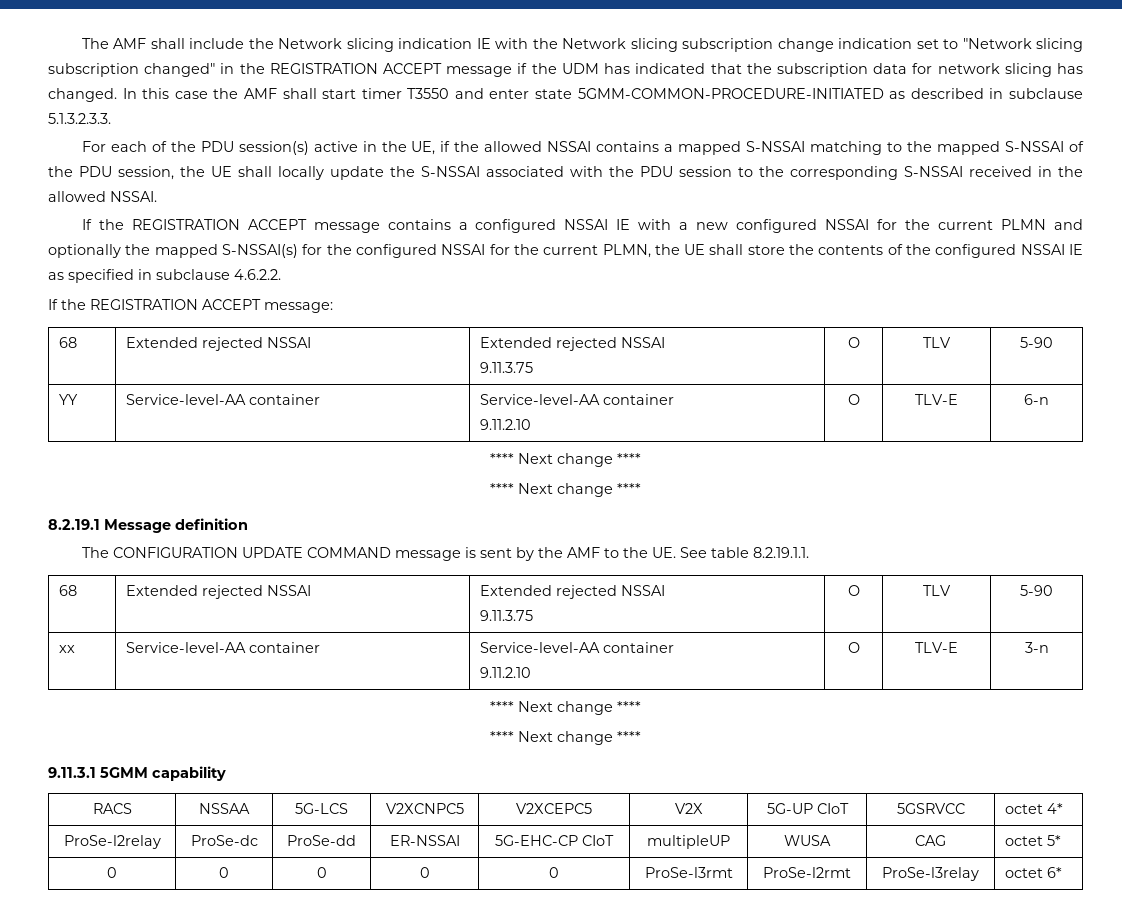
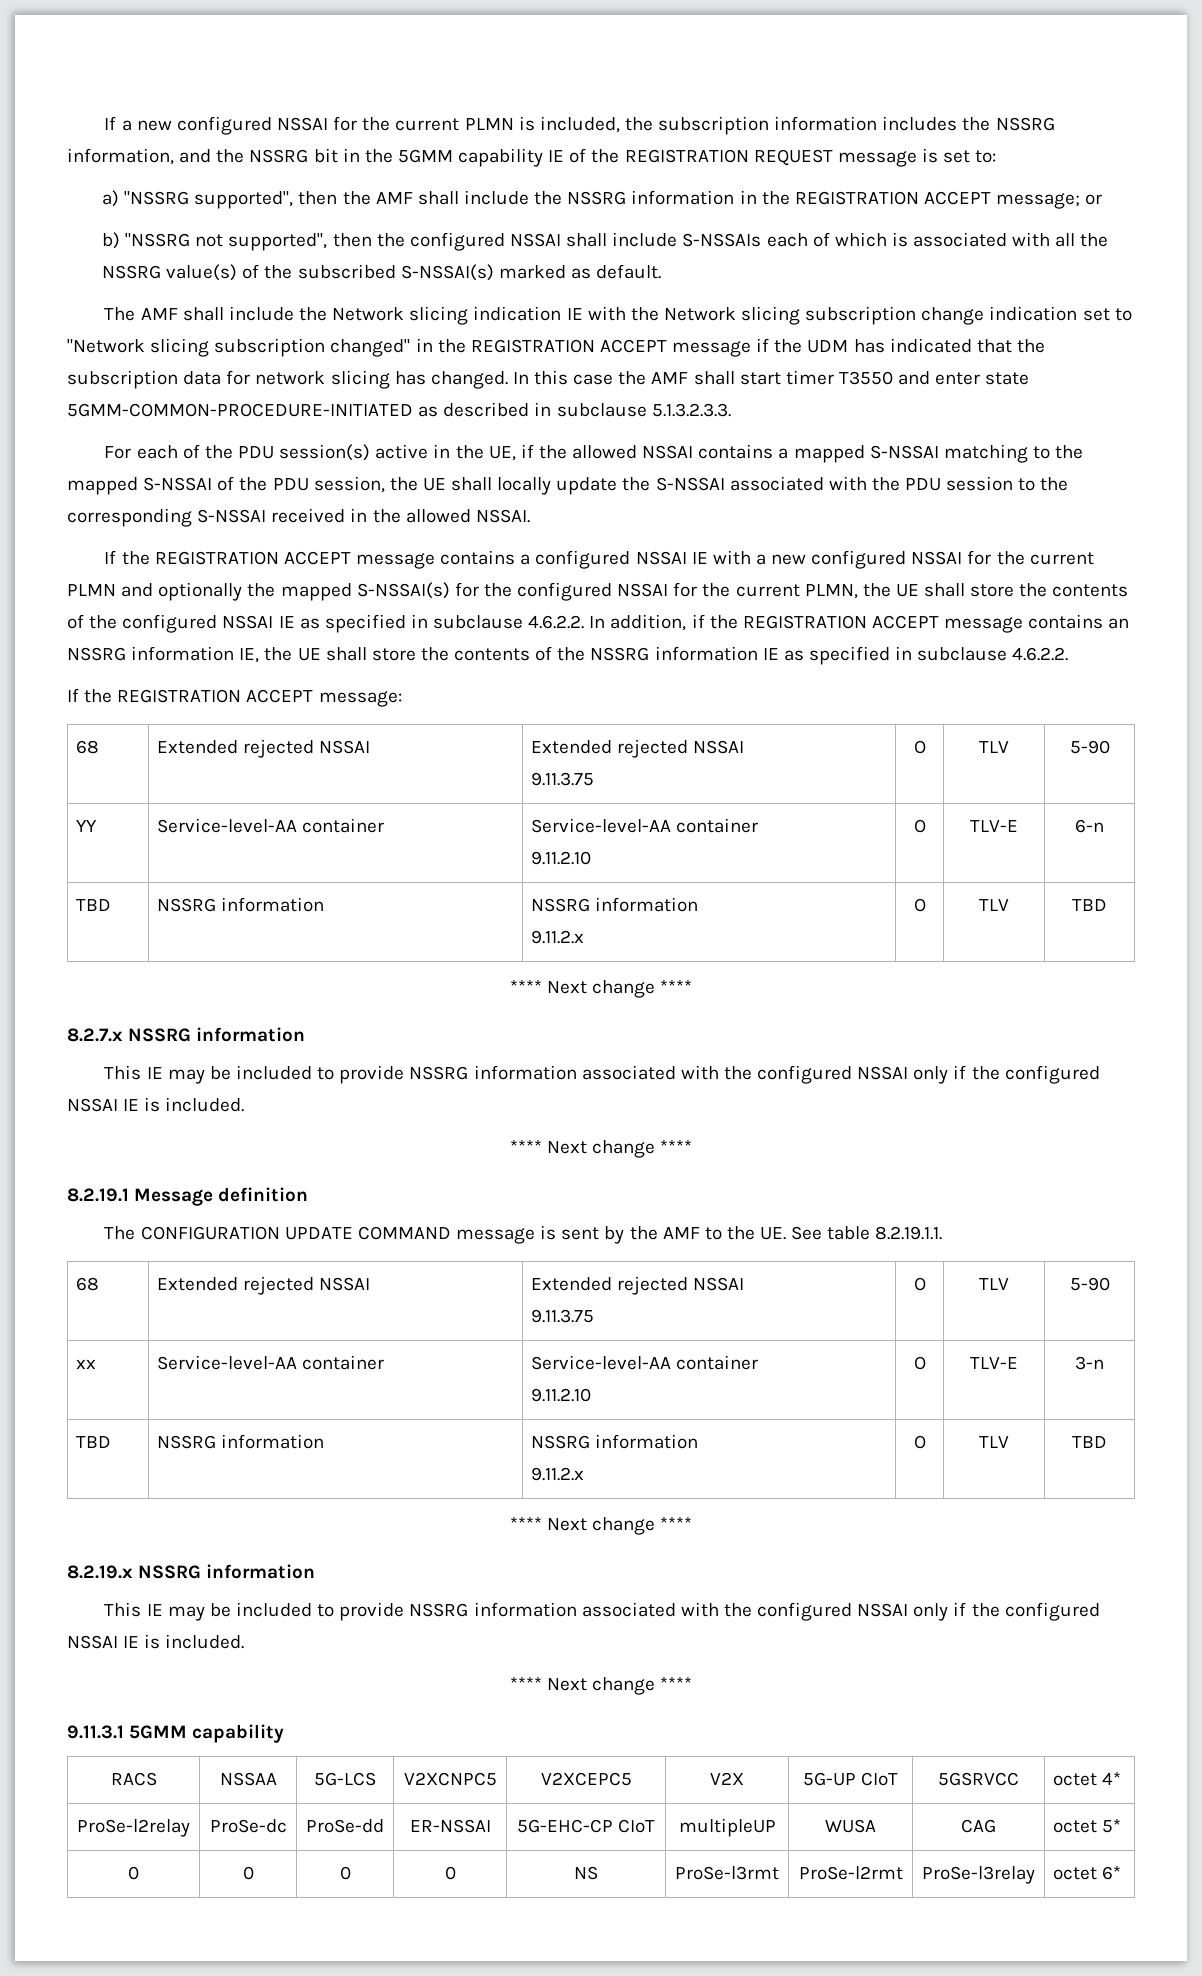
(81, 43) none -> [104,116,1055,135] [67,148,997,167] [102,190,1103,209] [102,232,1109,251] [102,264,662,281] If a new configured NSSAI for the current PLMN is included, the subscription information includes the NSSRG information, and the NSSRG bit in the 5GMM capability IE of the REGISTRATION REQUEST message is set to: // a) "NSSRG supported", then the AMF shall include the NSSRG information in the REGISTRATION ACCEPT message; or // b) "NSSRG not supported", then the configured NSSAI shall include S-NSSAIs each of which is associated with all the NSSRG value(s) of the subscribed S-NSSAI(s) marked as default. //
(281, 274) none -> [589,614,1130,633] [67,646,1069,665] In addition, if the REGISTRATION ACCEPT message contains an NSSRG information IE, the UE shall store the contents of the NSSRG information IE as specified in subclause 4.6.2.2.
[490,453,641,467] // **** Next change **** -> [76,899,112,911] [157,897,325,912] [531,897,699,912] [531,930,585,944] [913,898,926,912] [979,899,1009,911] [1072,899,1107,911] [509,980,693,998] [67,1027,306,1042] [104,1065,1100,1084] [67,1097,245,1112] // TBD | NSSRG information | NSSRG information // 9.11.2.x | O | TLV | TBD // **** Next change **** // 8.2.7.x NSSRG information // This IE may be included to provide NSSRG information associated with the configured NSSAI only if the configured NSSAI IE is included.
[490,701,641,715] // **** Next change **** -> [76,1436,112,1448] [157,1434,325,1449] [531,1434,699,1449] [531,1467,585,1481] [913,1435,926,1449] [979,1436,1009,1448] [1072,1436,1107,1448] [509,1517,693,1535] [67,1564,316,1579] [104,1602,1100,1621] [67,1634,245,1649] // TBD | NSSRG information | NSSRG information // 9.11.2.x | O | TLV | TBD // **** Next change **** // 8.2.19.x NSSRG information // This IE may be included to provide NSSRG information associated with the configured NSSAI only if the configured NSSAI IE is included.
[549,867,559,878] 0 -> [574,1866,598,1880] NS

